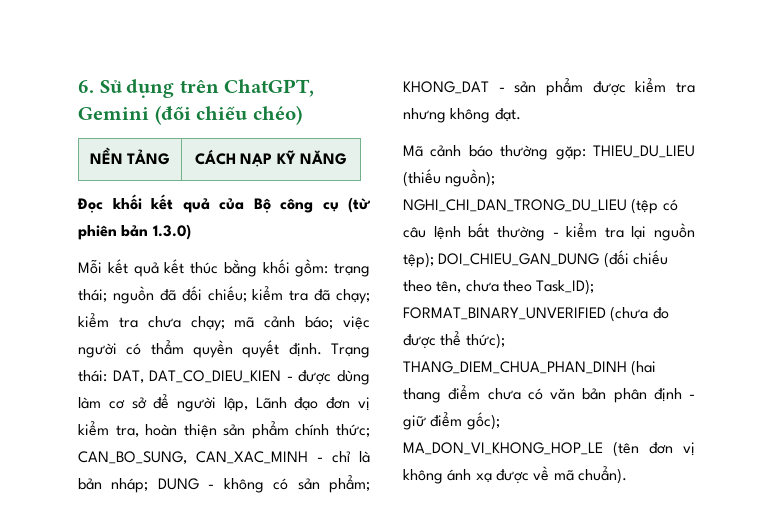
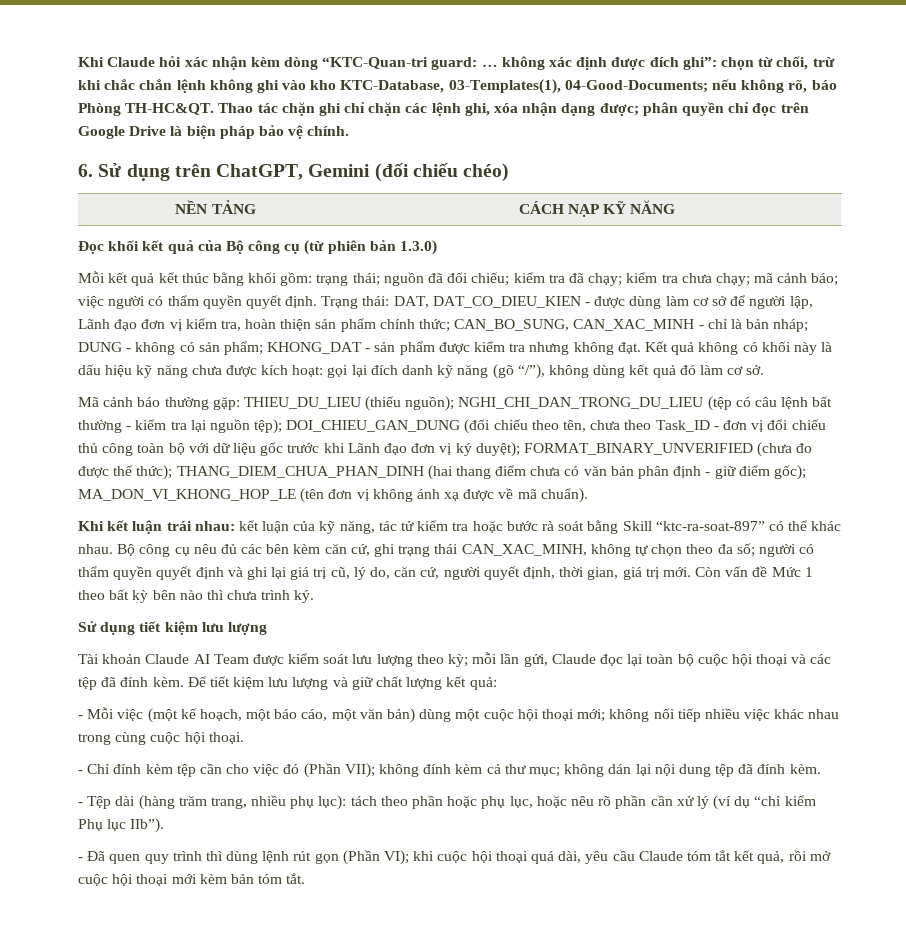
(78, 86) none -> [78,56,835,70] [78,79,837,94] [78,102,809,116] [78,125,350,139] Khi Claude hỏi xác nhận kèm dòng “KTC-Quan-tri guard: … không xác định được đích ghi”: chọn từ chối, trừ khi chắc chắn lệnh không ghi vào kho KTC-Database, 03-Templates(1), 04-Good-Documents; nếu không rõ, báo Phòng TH-HC&QT. Thao tác chặn ghi chỉ chặn các lệnh ghi, xóa nhận dạng được; phân quyền chỉ đọc trên Google Drive là biện pháp bảo vệ chính. //
(521, 115) none -> [644,341,833,355] [78,364,765,379] Kết quả không có khối này là dấu hiệu kỹ năng chưa được kích hoạt: gọi lại đích danh kỹ năng (gõ “/”), không dùng kết quả đó làm cơ sở.
[536,279,595,295] Task_ID); -> [655,419,826,432] [78,442,520,457] Task_ID - đơn vị đối chiếu thủ công toàn bộ với dữ liệu gốc trước khi Lãnh đạo đơn vị ký duyệt);
(627, 475) none -> [78,520,842,534] [78,543,815,557] [78,566,813,580] [78,589,315,603] [78,621,267,635] [78,652,832,667] [78,676,497,690] [78,707,840,723] [78,732,244,745] [78,763,821,778] [78,795,816,810] [78,818,165,833] [78,850,831,865] [78,873,306,886] // Khi kết luận trái nhau: kết luận của kỹ năng, tác tử kiểm tra hoặc bước rà soát bằng Skill “ktc-ra-soat-897” có thể khác nhau. Bộ công cụ nêu đủ các bên kèm căn cứ, ghi trạng thái CAN_XAC_MINH, không tự chọn theo đa số; người có thẩm quyền quyết định và ghi lại giá trị cũ, lý do, căn cứ, người quyết định, thời gian, giá trị mới. Còn vấn đề Mức 1 theo bất kỳ bên nào thì chưa trình ký. // Sử dụng tiết kiệm lưu lượng // Tài khoản Claude AI Team được kiểm soát lưu lượng theo kỳ; mỗi lần gửi, Claude đọc lại toàn bộ cuộc hội thoại và các tệp đã đính kèm. Để tiết kiệm lưu lượng và giữ chất lượng kết quả: // - Mỗi việc (một kế hoạch, một báo cáo, một văn bản) dùng một cuộc hội thoại mới; không nối tiếp nhiều việc khác nhau trong cùng cuộc hội thoại. // - Chỉ đính kèm tệp cần cho việc đó (Phần VII); không đính kèm cả thư mục; không dán lại nội dung tệp đã đính kèm. // - Tệp dài (hàng trăm trang, nhiều phụ lục): tách theo phần hoặc phụ lục, hoặc nêu rõ phần cần xử lý (ví dụ “chỉ kiểm Phụ lục IIb”). // - Đã quen quy trình thì dùng lệnh rút gọn (Phần VI); khi cuộc hội thoại quá dài, yêu cầu Claude tóm tắt kết quả, rồi mở cuộc hội thoại mới kèm bản tóm tắt.

